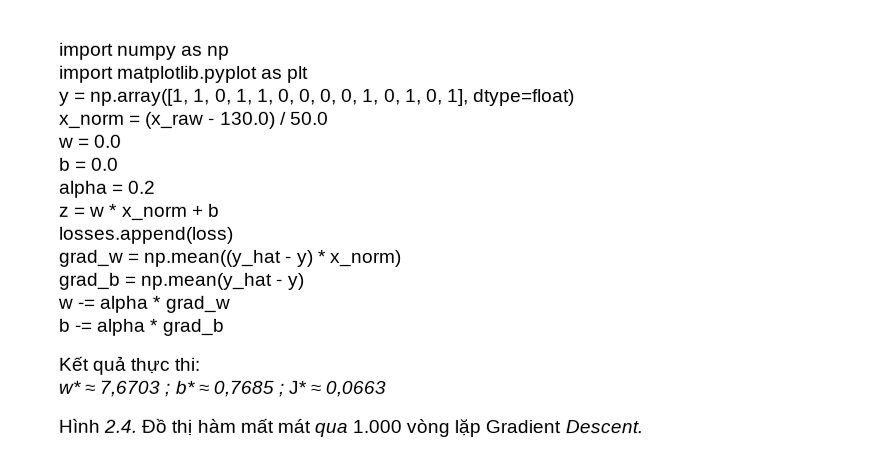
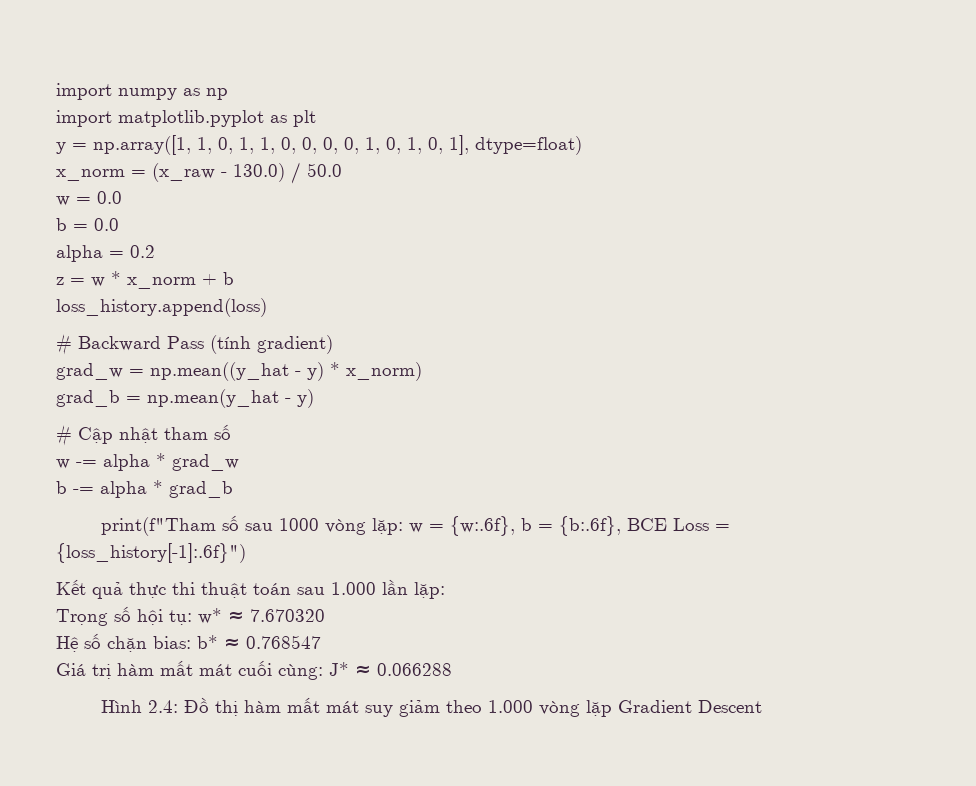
[58,226,234,244] losses.append(loss) -> [56,298,267,317] [56,334,333,355] loss_history.append(loss) // # Backward Pass (tính gradient)
(304, 281) none -> [56,424,231,446] // # Cập nhật tham số
[58,355,201,375] [58,380,284,397] Kết quả thực thi: // w* ≈ 7,6703 ; b* ≈ 0,7685 ; -> [101,515,731,536] [56,543,246,563] [56,579,445,599] [56,606,325,626] [56,633,321,652] [56,660,323,680] print(f"Tham số sau 1000 vòng lặp: w = {w:.6f}, b = {b:.6f}, BCE Loss = {loss_history[-1]:.6f}") // Kết quả thực thi thuật toán sau 1.000 lần lặp: // Trọng số hội tụ: w* ≈ 7.670320 // Hệ số chặn bias: b* ≈ 0.768547 // Giá trị hàm mất mát cuối cùng:
[325,380,387,397] 0,0663 -> [377,663,452,676] 0.066288
[103,419,138,433] 2.4. -> [148,700,179,713] 2.4:
[313,422,348,437] qua -> [365,700,483,717] suy giảm theo
[564,420,643,434] Descent. -> [698,700,763,713] Descent

